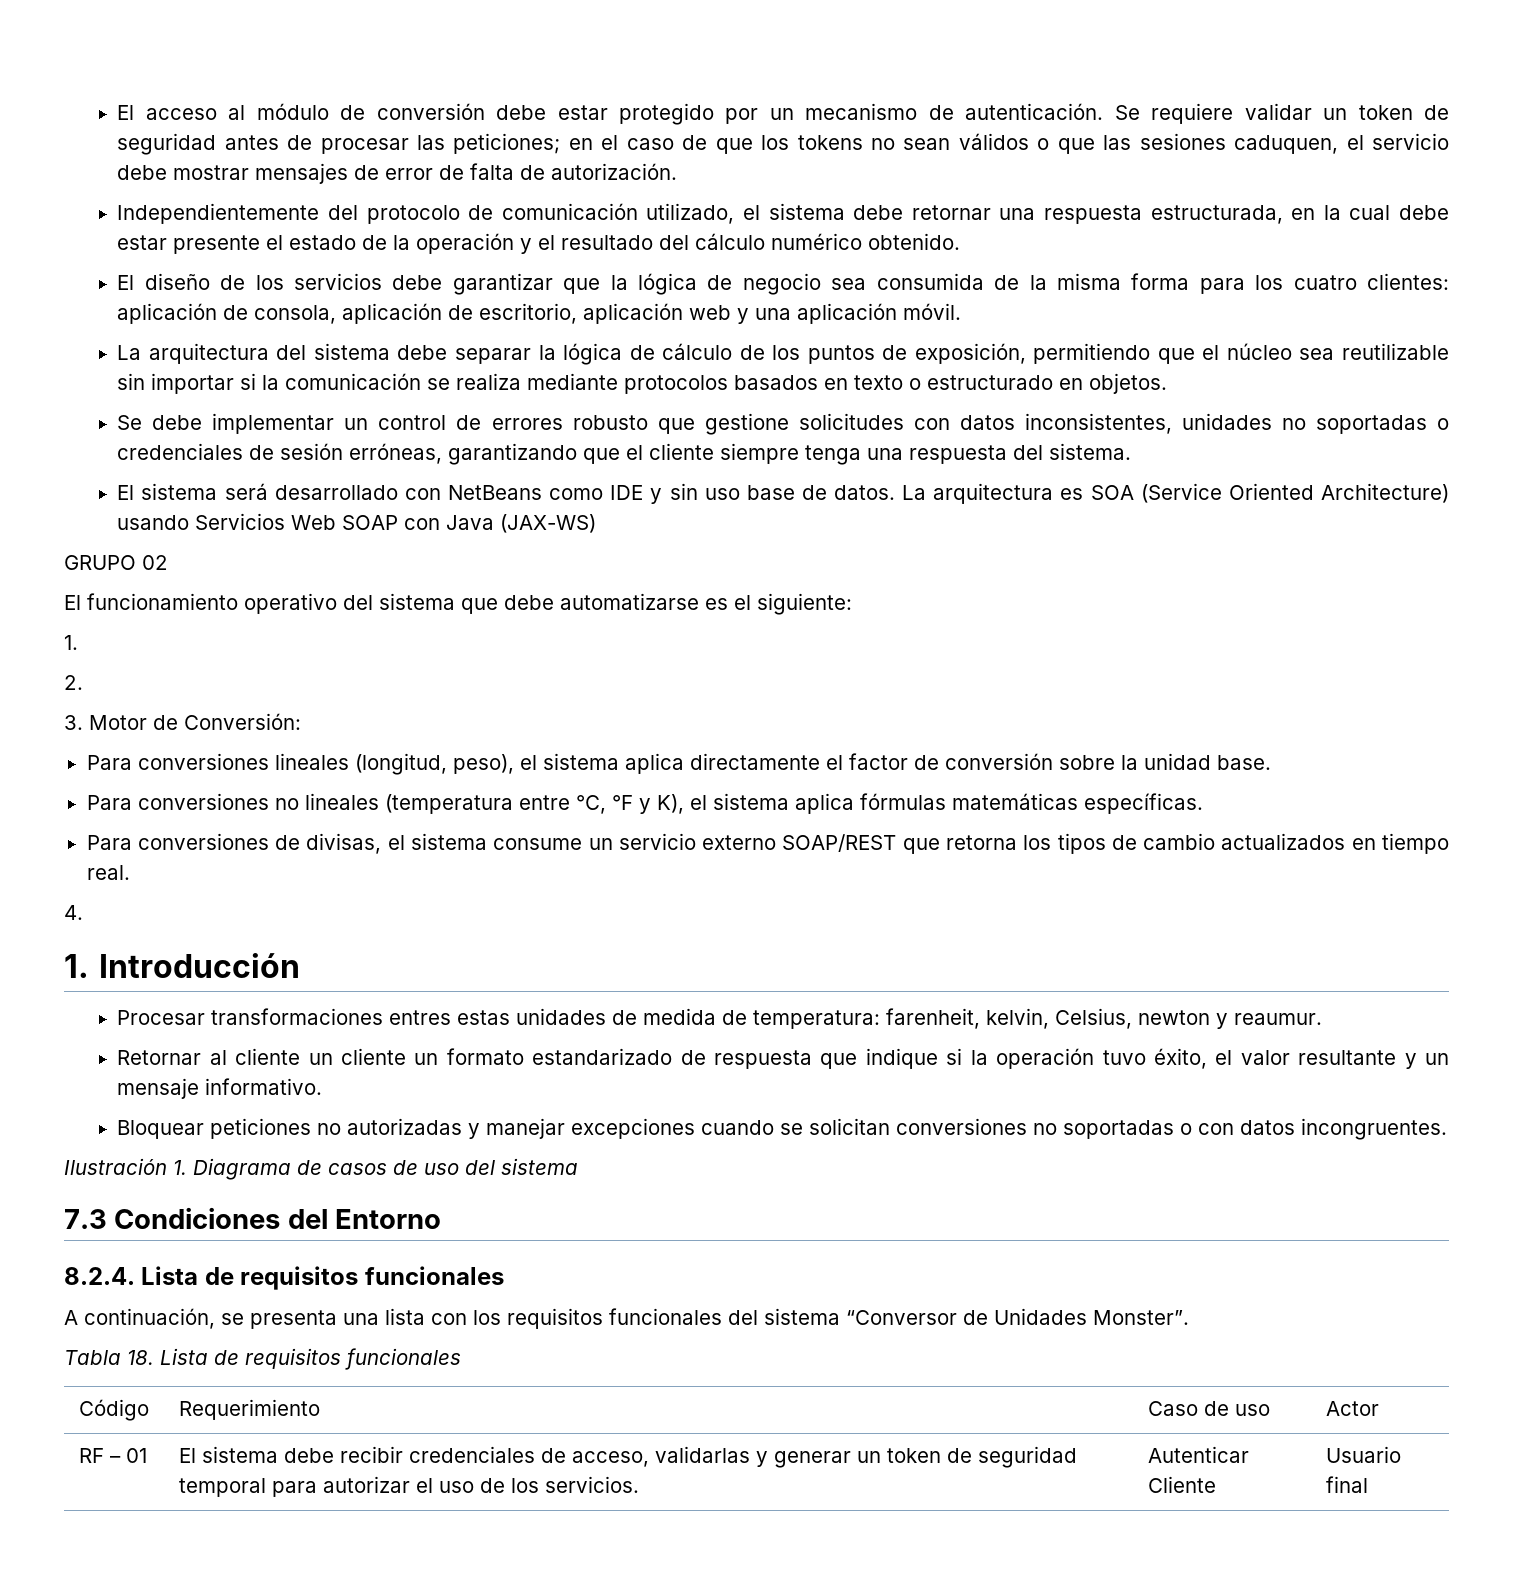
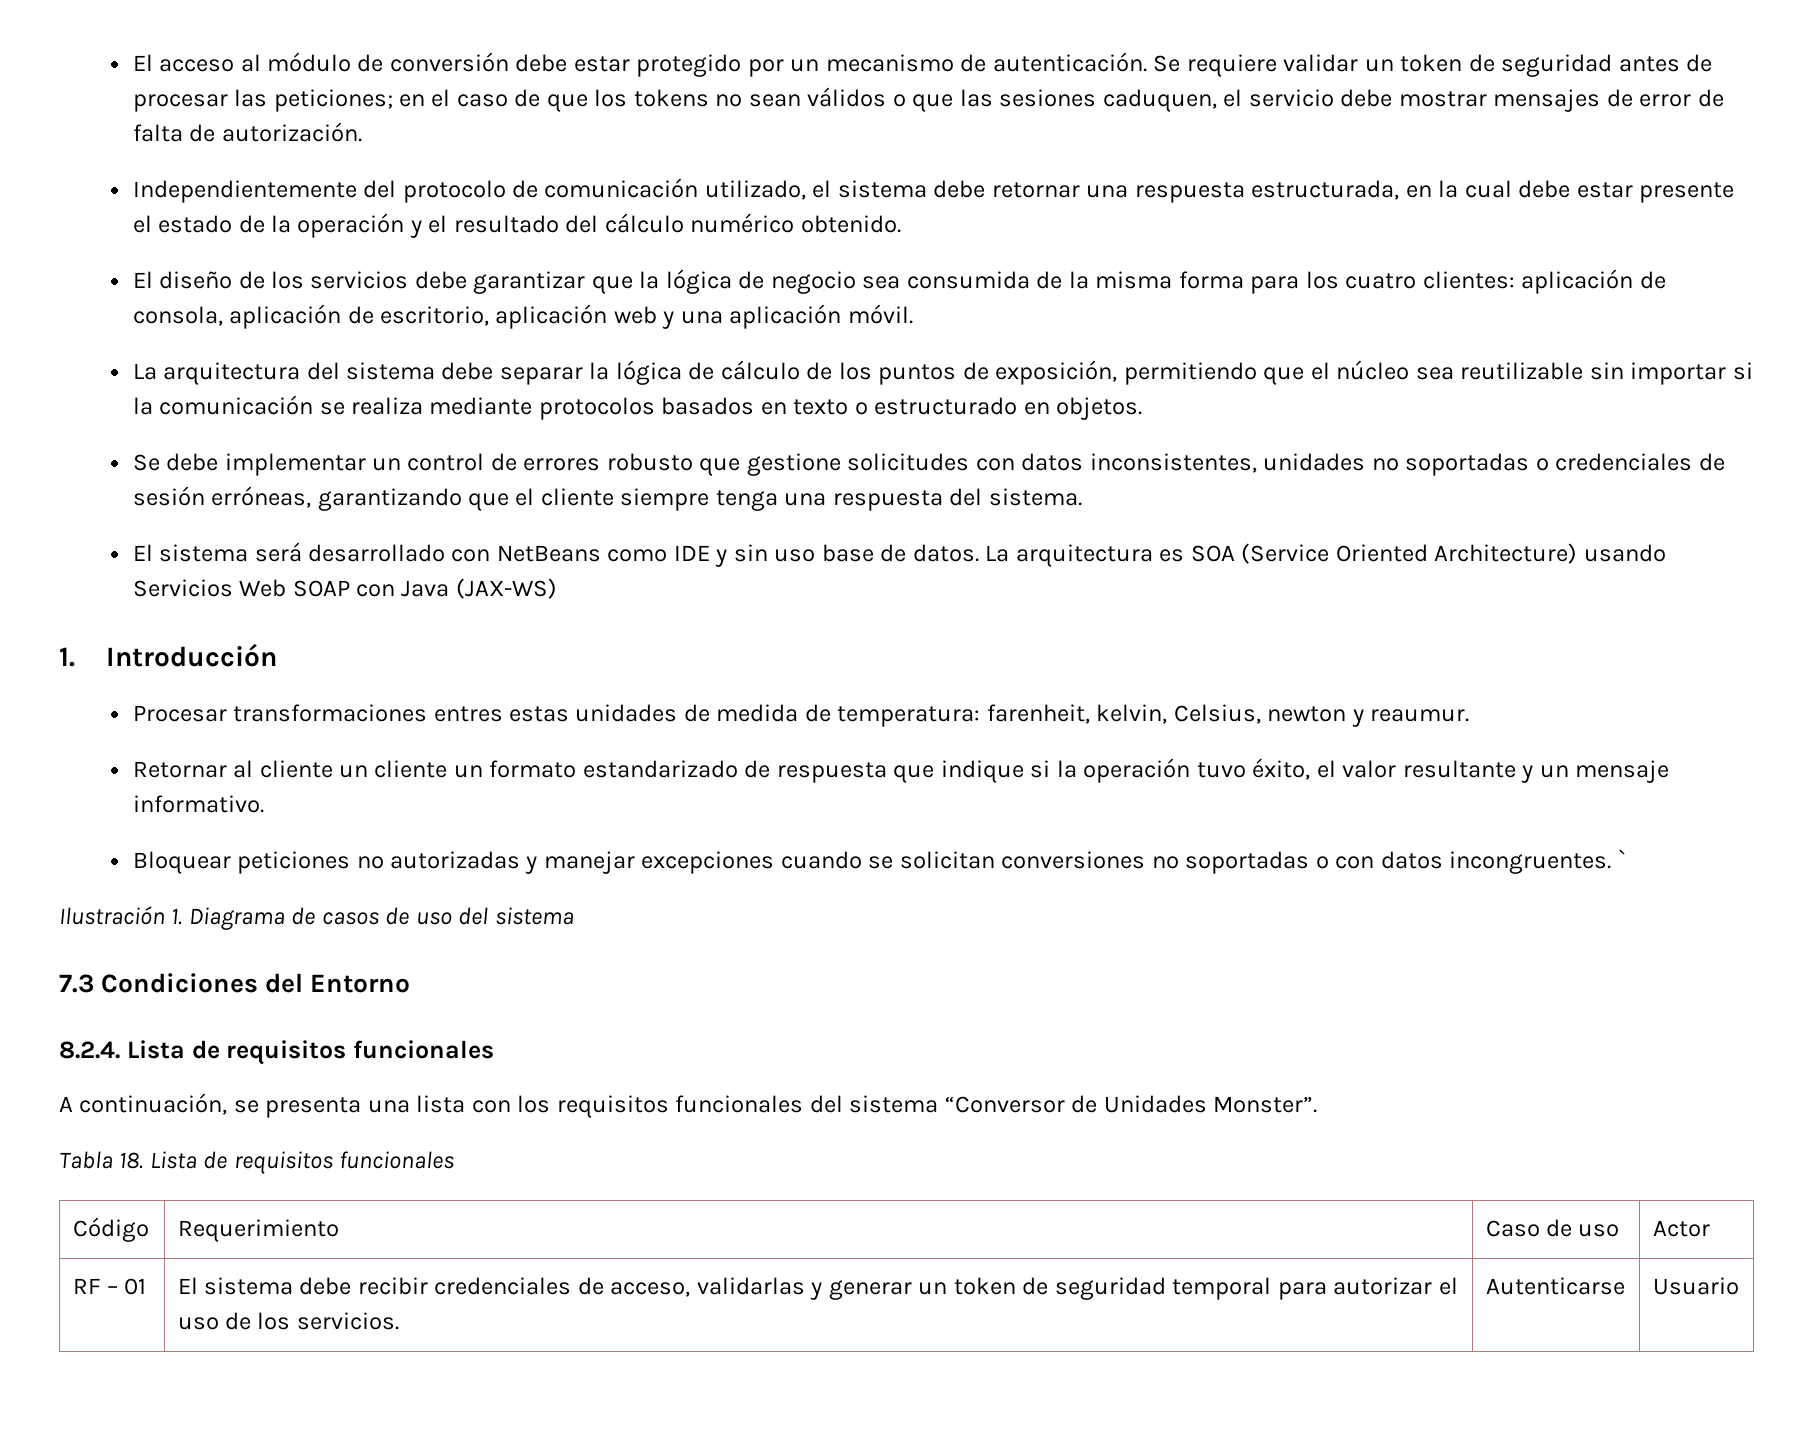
[64,555,168,570] [64,593,852,615] [64,635,78,650] [64,675,83,690] [64,713,301,730] [86,753,1271,775] [86,793,1203,814] [86,833,1449,854] [86,865,130,880] [64,905,83,920] // GRUPO 02 // El funcionamiento operativo del sistema que debe automatizarse es el siguiente: // 1. // 2. // 3. Motor de Conversión: // Para conversiones lineales (longitud, peso), el sistema aplica directamente el factor de conversión sobre la unidad base. // Para conversiones no lineales (temperatura entre °C, °F y K), el sistema aplica fórmulas matemáticas específicas. // Para conversiones de divisas, el sistema consume un servicio externo SOAP/REST que retorna los tipos de cambio actualizados en tiempo real. // 4. -> (557, 588) none
(1448, 1129) none -> [1617,849,1626,868] `
[1147,1446,1249,1463] [1147,1476,1216,1493] Autenticar Cliente -> [1485,1277,1625,1295] Autenticarse
[1325,1476,1368,1493] final -> (1739, 1286) none

